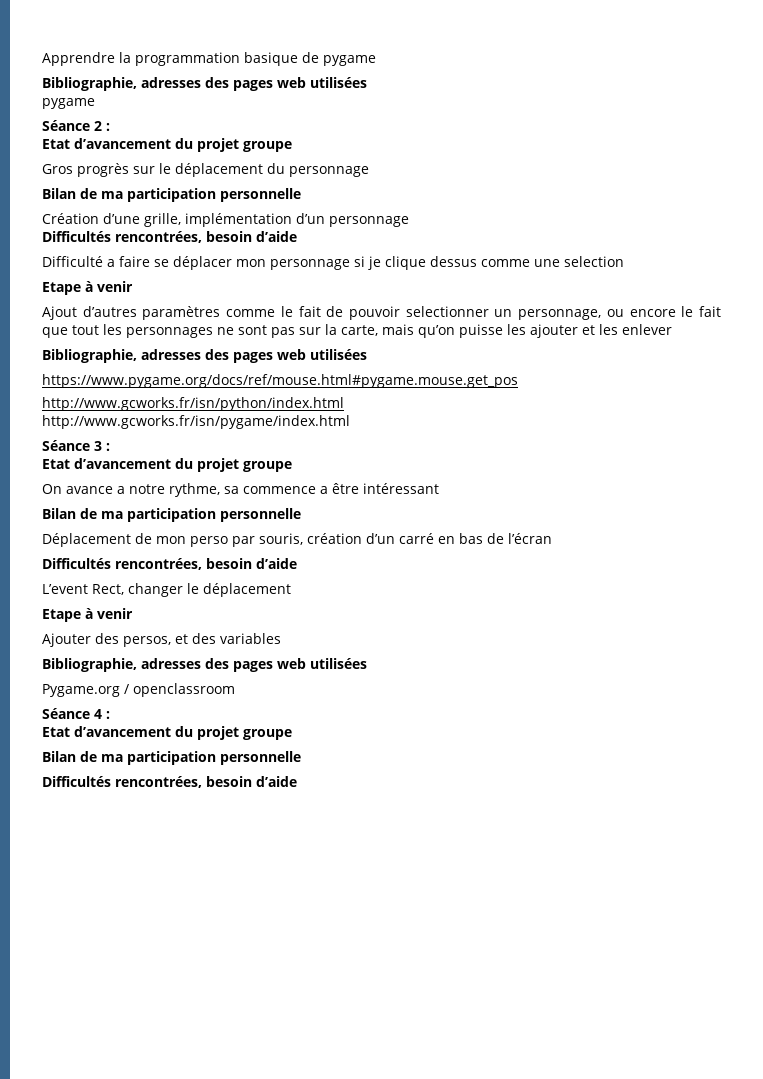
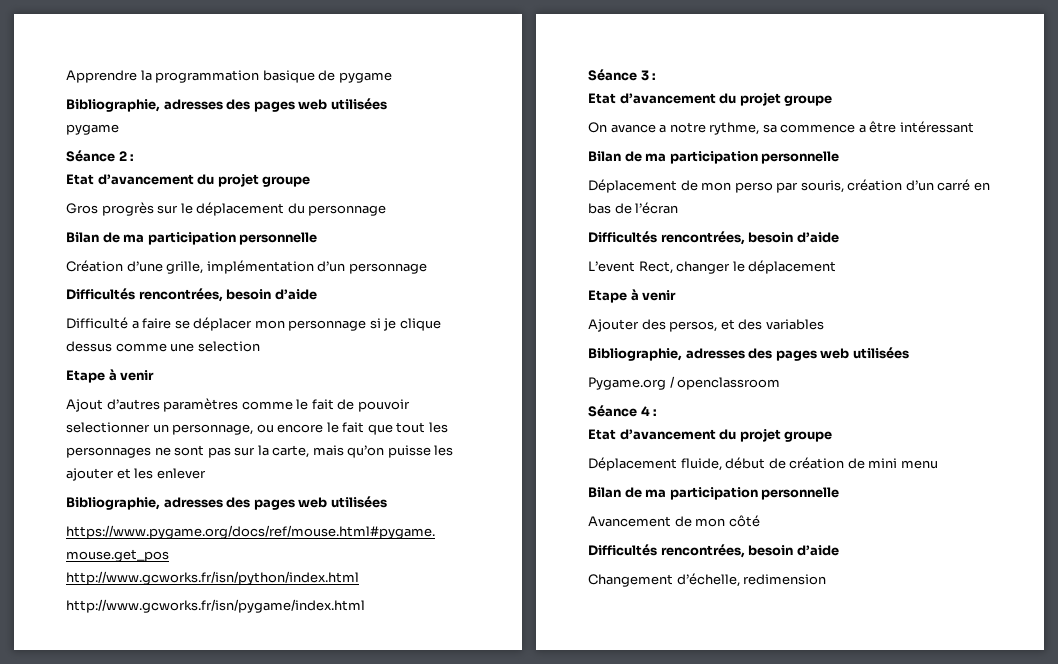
[42,751,301,765] [42,776,297,788] // Bilan de ma participation personnelle // Difficultés rencontrées, besoin d’aide -> [588,457,938,471] [588,487,840,500] [588,515,760,527] [588,544,839,558] [588,573,827,587] // Déplacement fluide, début de création de mini menu // Bilan de ma participation personnelle // Avancement de mon côté // Difficultés rencontrées, besoin d’aide // Changement d’échelle, redimension

